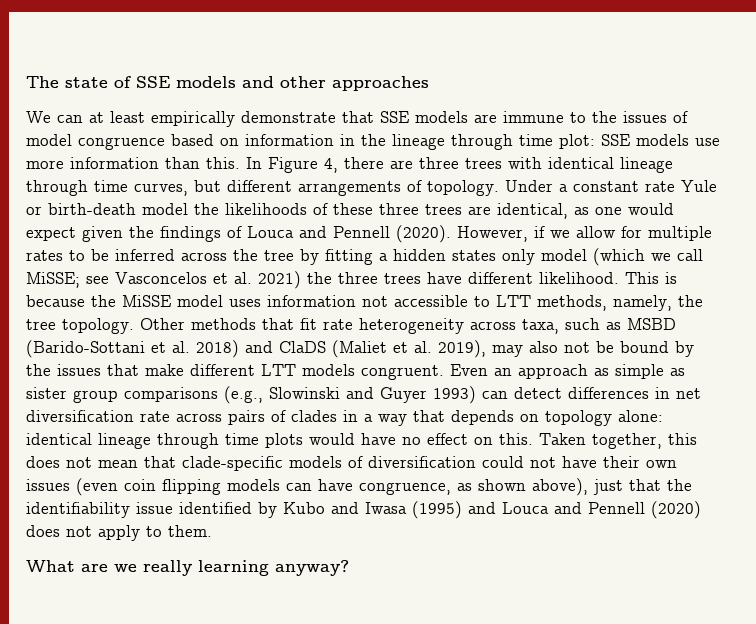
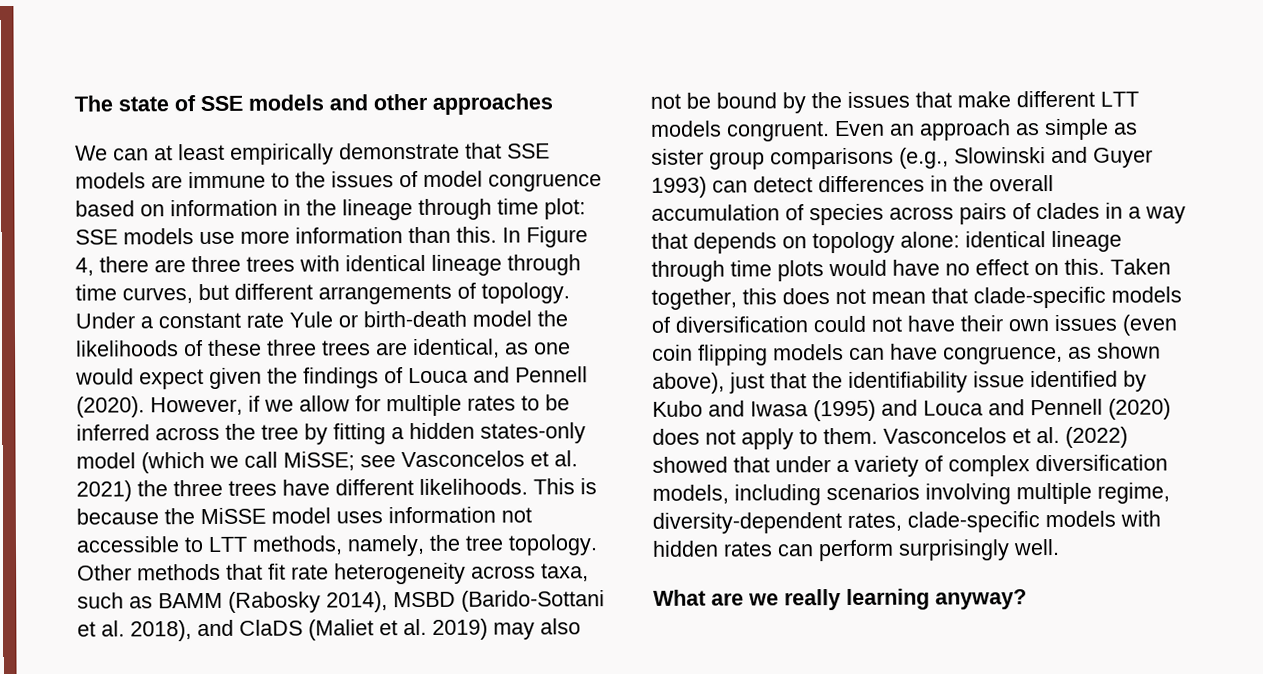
[452,249,535,265] states only -> [480,422,586,444] states-only
[539,272,619,284] likelihood. -> [419,478,528,495] likelihoods.
(621, 326) none -> [158,591,388,613] BAMM (Rabosky 2014),
[196,340,239,358] 2018) -> [130,620,192,642] 2018),
[438,340,486,358] 2019), -> [432,618,488,640] 2019)
[676,388,701,399] [26,410,170,422] net diversification rate -> [953,175,1054,192] [651,203,884,226] the overall accumulation of species
(212, 531) none -> [883,426,1128,448] [652,454,1168,477] [652,482,1170,506] [652,510,1161,534] [652,538,1060,562] Vasconcelos et al. (2022) showed that under a variety of complex diversification models, including scenarios involving multiple regime, diversity-dependent rates, clade-specific models with hidden rates can perform surprisingly well.

